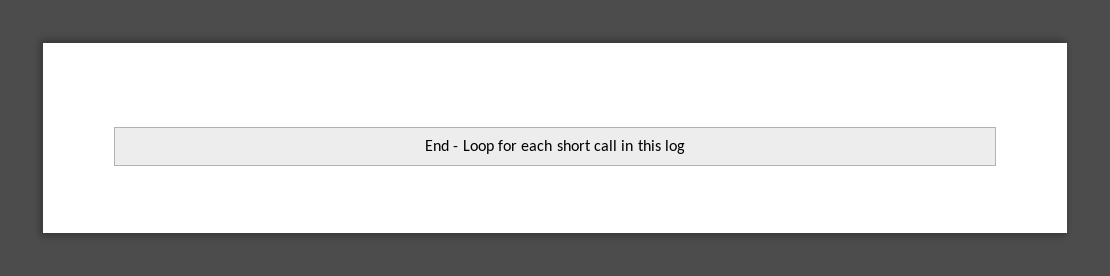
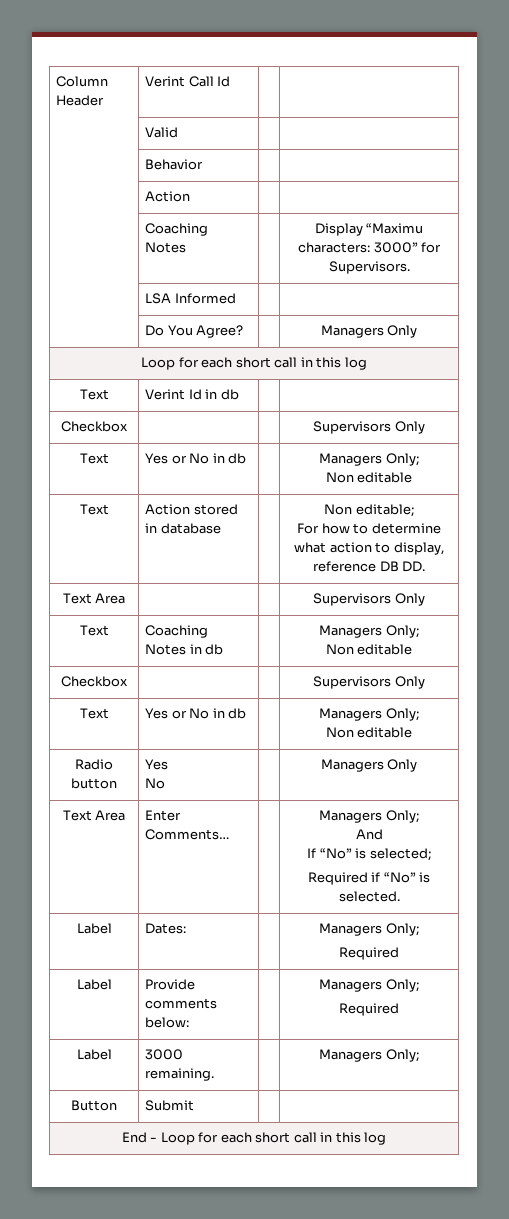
(425, 145) none -> [56,76,109,87] [56,95,105,106] [145,76,231,87] [145,127,179,138] [145,159,204,170] [145,191,191,202] [145,223,209,236] [145,242,187,253] [314,223,424,236] [297,242,442,253] [328,261,410,274] [145,293,236,304] [145,325,244,338] [320,325,418,338] [141,357,367,370] [79,389,109,400] [145,389,239,400] [61,421,128,432] [313,421,425,434] [79,453,109,464] [145,453,247,464] [319,453,419,466] [325,472,413,483] [79,504,109,515] [145,504,238,515] [145,523,221,534] [324,504,414,517] [297,523,441,534] [294,542,444,555] [312,561,426,572] [62,593,126,604] [313,593,425,606] [79,625,109,636] [145,625,209,638] [145,644,224,655] [319,625,419,638] [325,644,413,655] [61,676,128,687] [313,676,425,689] [79,708,109,719] [145,708,247,719] [319,708,419,721] [325,727,413,738] [75,759,113,770] [71,778,117,789] [145,759,169,770] [145,778,166,789] [320,759,418,772] [62,810,126,821] [145,810,182,821] [145,829,230,840] [319,810,419,823] [355,829,383,840] [307,848,431,861] [307,872,431,885] [338,891,400,902] [76,923,112,934] [145,923,187,934] [319,923,419,936] [339,947,399,960] [76,979,112,990] [145,979,196,990] [145,998,218,1009] [145,1017,190,1028] [319,979,419,992] [339,1003,399,1016] [76,1049,112,1060] [145,1049,184,1060] [145,1068,215,1081] [319,1049,419,1062] [71,1100,117,1111] [145,1100,195,1111] Column Header | Verint Call Id | | // | Valid | | // | Behavior | | // | Action | | // | Coaching Notes | | Display “Maximu characters: 3000” for Supervisors. // | LSA Informed | | // | Do You Agree? | | Managers Only // Loop for each short call in this log // Text | Verint Id in db | | // Checkbox | | | Supervisors Only // Text | Yes or No in db | | Managers Only; // Non editable // Text | Action stored in database | | Non editable; // For how to determine what action to display, reference DB DD. // Text Area | | | Supervisors Only // Text | Coaching Notes in db | | Managers Only; // Non editable // Checkbox | | | Supervisors Only // Text | Yes or No in db | | Managers Only; // Non editable // Radio button | Yes // No | | Managers Only // Text Area | Enter Comments… | | Managers Only; // And // If “No” is selected; // Required if “No” is selected. // Label | Dates: | | Managers Only; // Required // Label | Provide comments below: | | Managers Only; // Required // Label | 3000 remaining. | | Managers Only; // Button | Submit | | //

